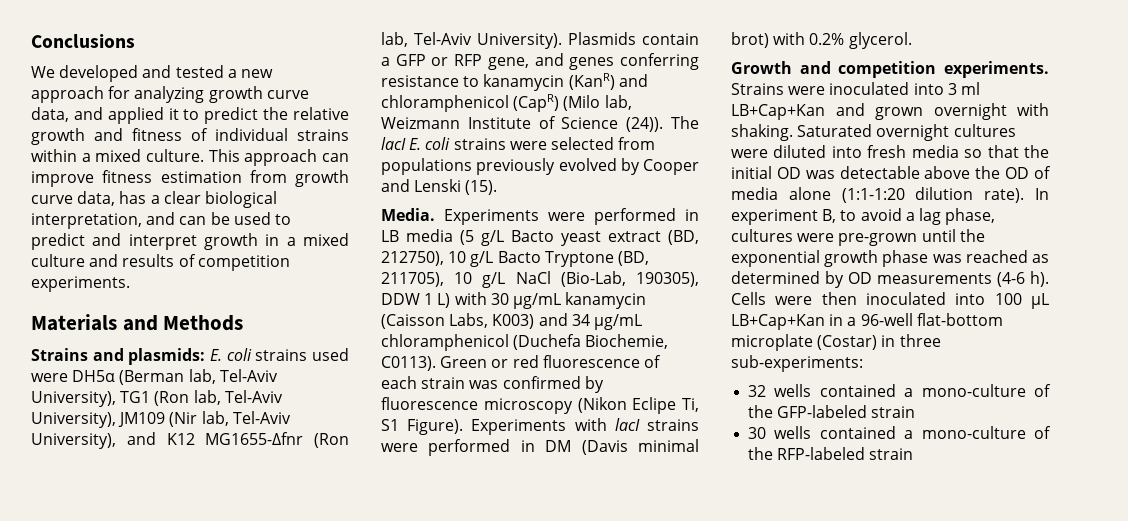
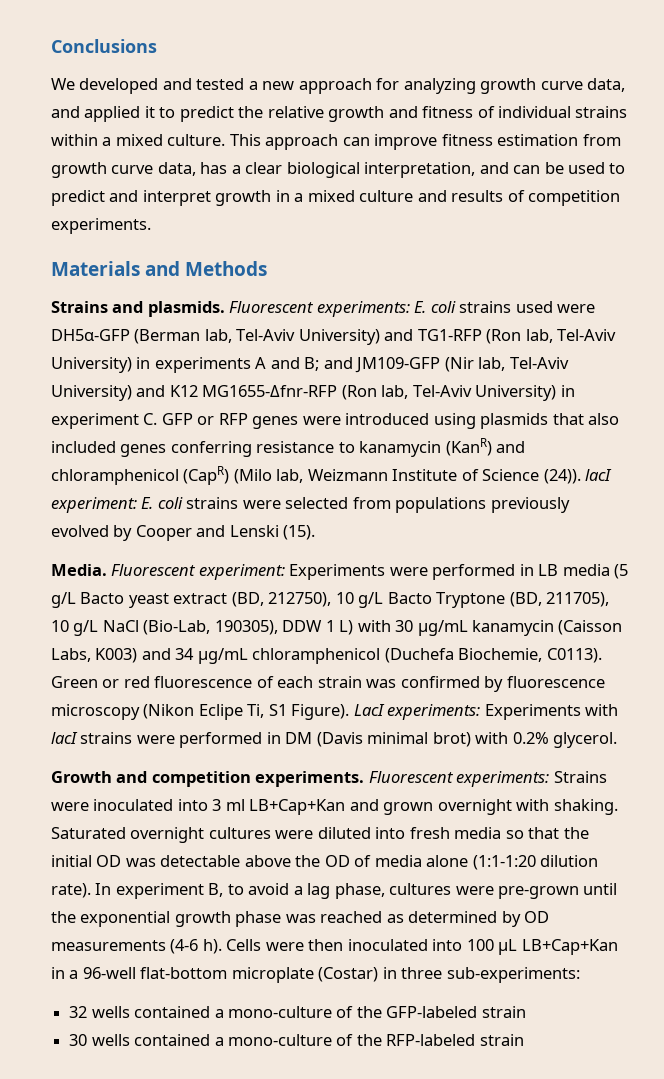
[128,348,206,365] plasmids: -> [147,301,410,317] plasmids. Fluorescent experiments:
[72,370,116,382] DH5α -> [51,329,130,341] DH5α-GFP
[31,390,283,407] [31,412,166,428] University), TG1 (Ron lab, Tel-Aviv University), JM109 -> [298,329,617,345] [51,357,441,373] University) and TG1-RFP (Ron lab, Tel-Aviv University) in experiments A and B; and JM109-GFP
[31,433,116,449] University), -> [51,385,132,401] University)
[205,432,349,448] [381,32,699,49] [381,53,564,70] MG1655-Δfnr (Ron lab, Tel-Aviv University). Plasmids contain a GFP or RFP gene, and -> [202,385,575,401] [51,413,620,429] [51,441,116,453] MG1655-Δfnr-RFP (Ron lab, Tel-Aviv University) in experiment C. GFP or RFP genes were introduced using plasmids that also included
[671,116,699,129] [381,137,406,150] The lacI -> [585,469,613,481] [51,497,137,513] lacI experiment:
(435, 214) none -> [111,564,285,580] Fluorescent experiment:
(464, 427) none -> [353,704,481,720] LacI experiments:
(1049, 69) none -> [368,771,550,787] Fluorescent experiments:

